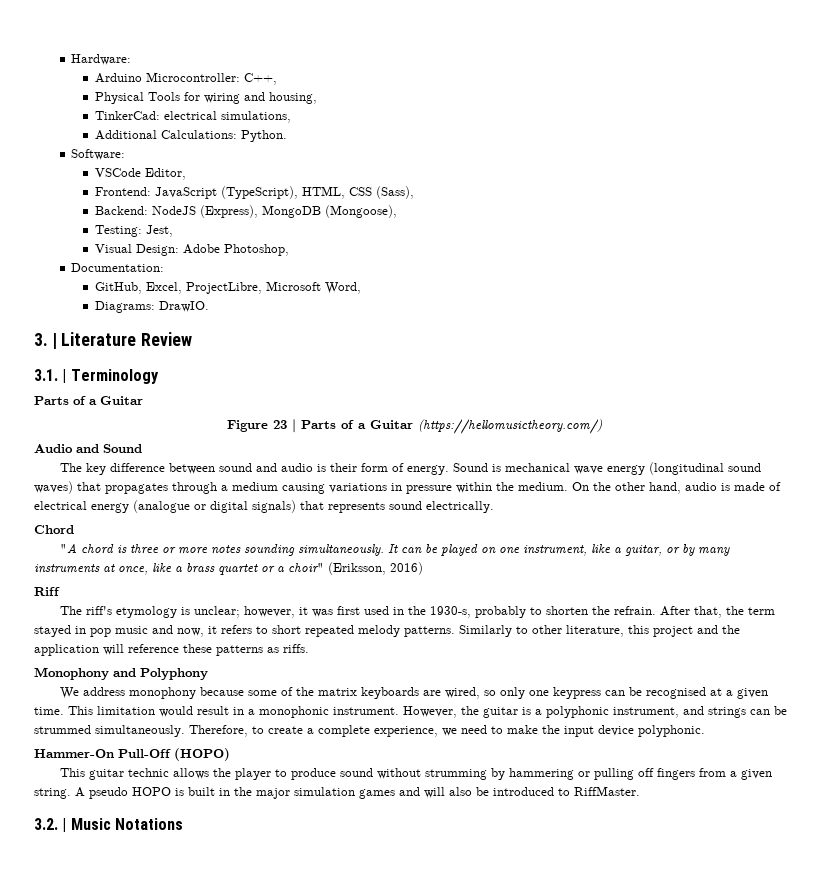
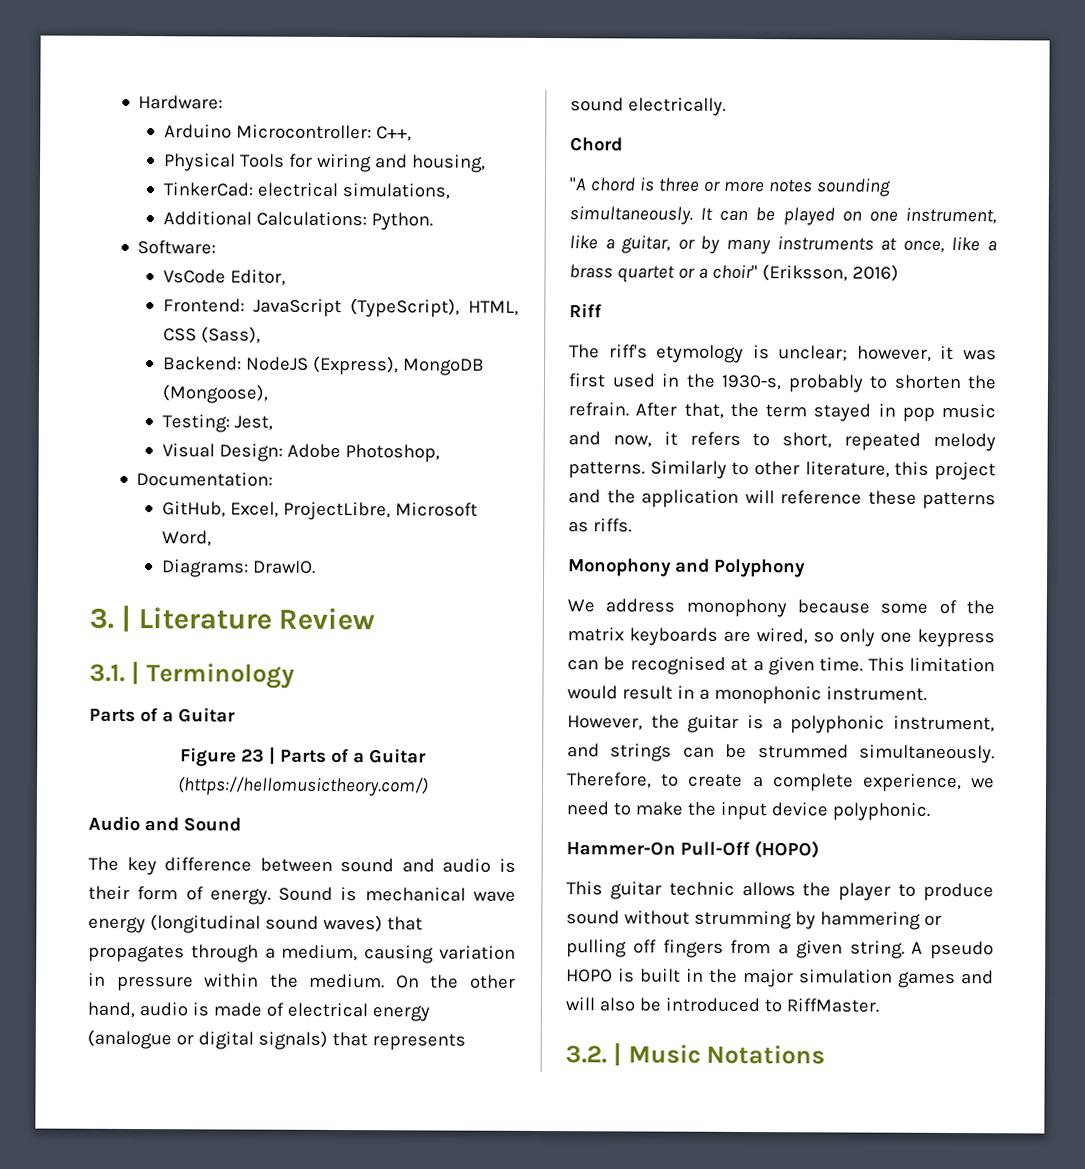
[94,168,141,177] VSCode -> [163,269,227,284] VsCode
[232,482,387,494] medium causing variations -> [281,944,516,964] medium, causing variation
[272,625,301,634] short -> [782,432,833,449] short,

